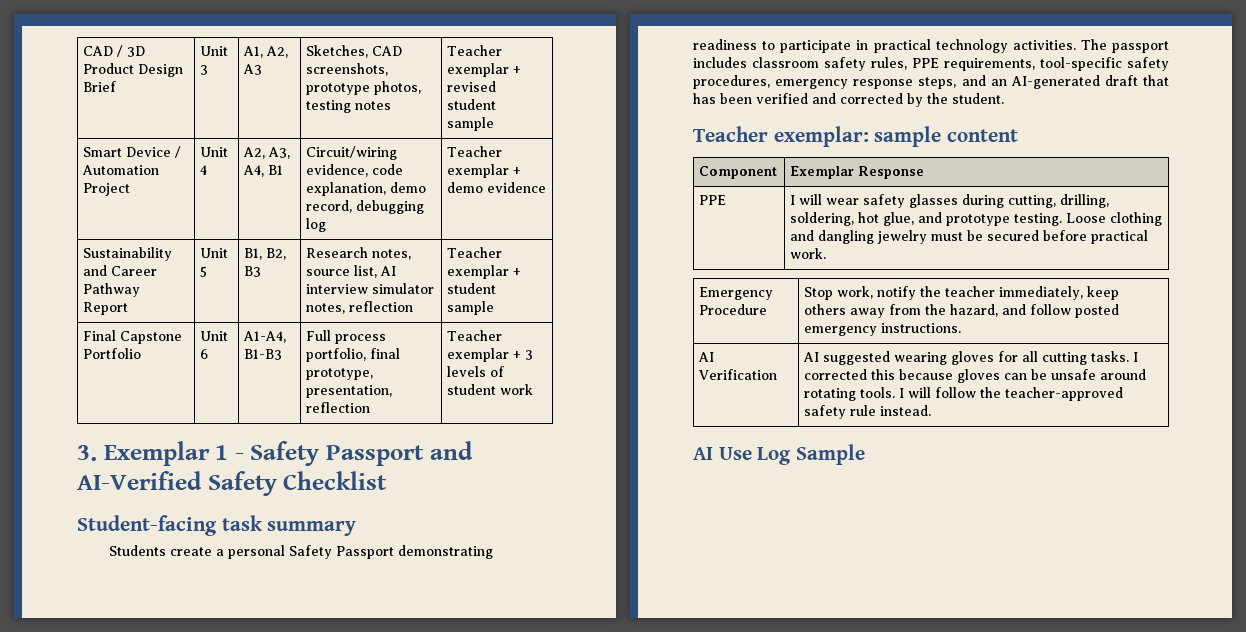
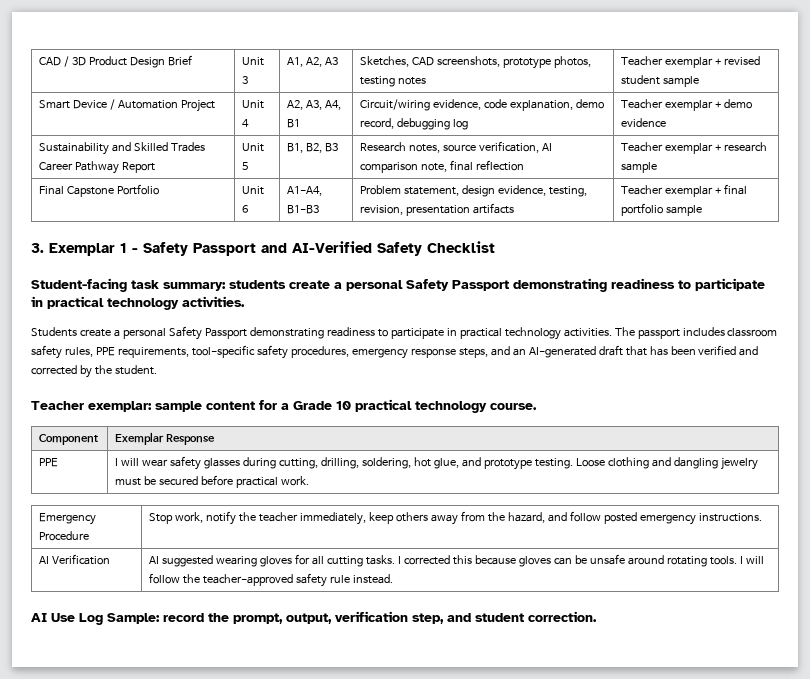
(108, 270) none -> [134,142,206,152] Skilled Trades
[354,265,397,278] [306,283,435,294] [306,301,414,314] [447,247,503,258] [447,265,522,279] [447,283,497,294] list, AI interview simulator notes, reflection | Teacher exemplar + student -> [479,141,553,153] [360,160,525,173] [621,142,768,154] verification, AI comparison note, final reflection | Teacher exemplar + research
[306,330,387,344] [306,348,401,362] [306,368,374,380] [306,385,393,398] [306,402,371,413] [447,330,503,341] [447,348,534,362] [447,366,505,377] [447,384,534,395] Full process portfolio, final prototype, presentation, reflection | Teacher exemplar + 3 levels of student work -> [360,185,588,197] [360,203,515,216] [621,184,748,197] [621,203,703,216] Problem statement, design evidence, testing, revision, presentation artifacts | Teacher exemplar + final portfolio sample
[267,521,357,536] summary -> [163,278,765,292] [31,296,245,310] summary: students create a personal Safety Passport demonstrating readiness to participate in practical technology activities.
(1019, 135) none -> [259,399,537,413] for a Grade 10 practical technology course.
[796,444,866,465] Sample -> [107,611,597,624] Sample: record the prompt, output, verification step, and student correction.

